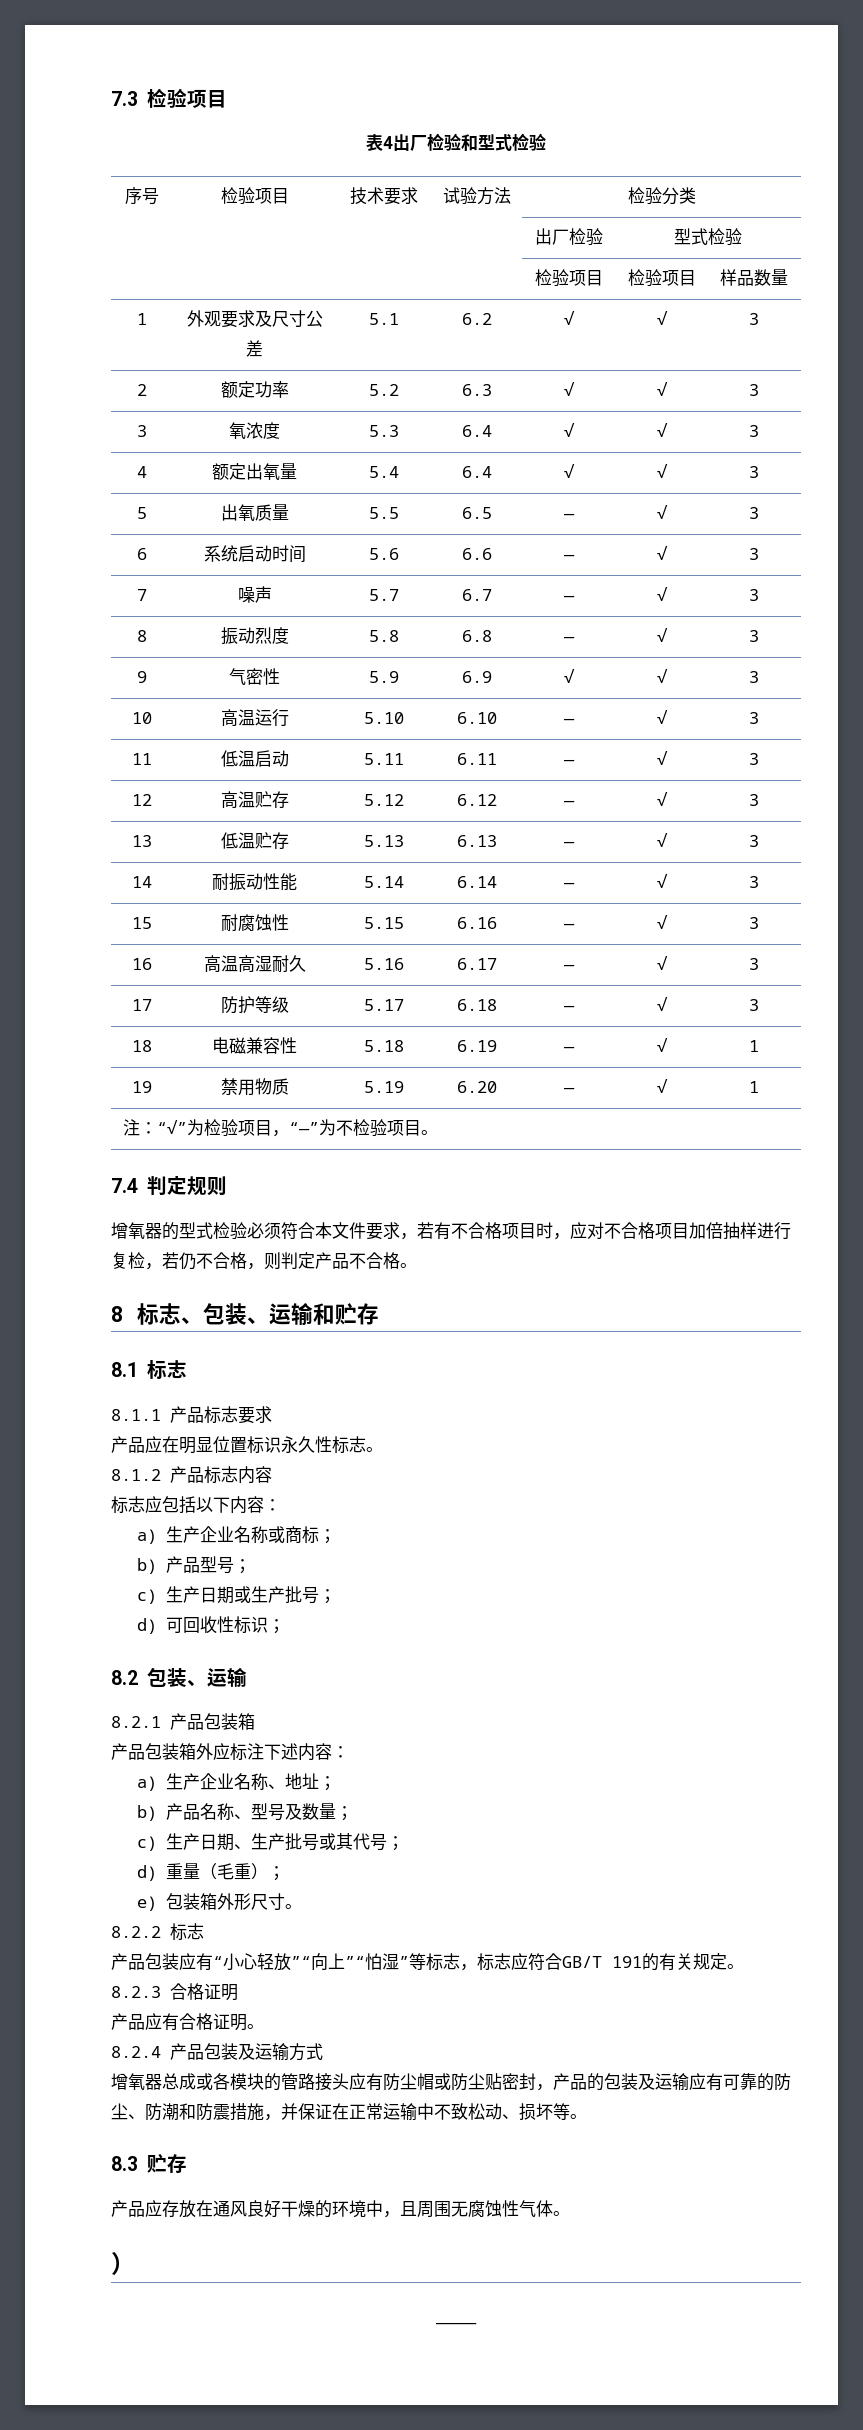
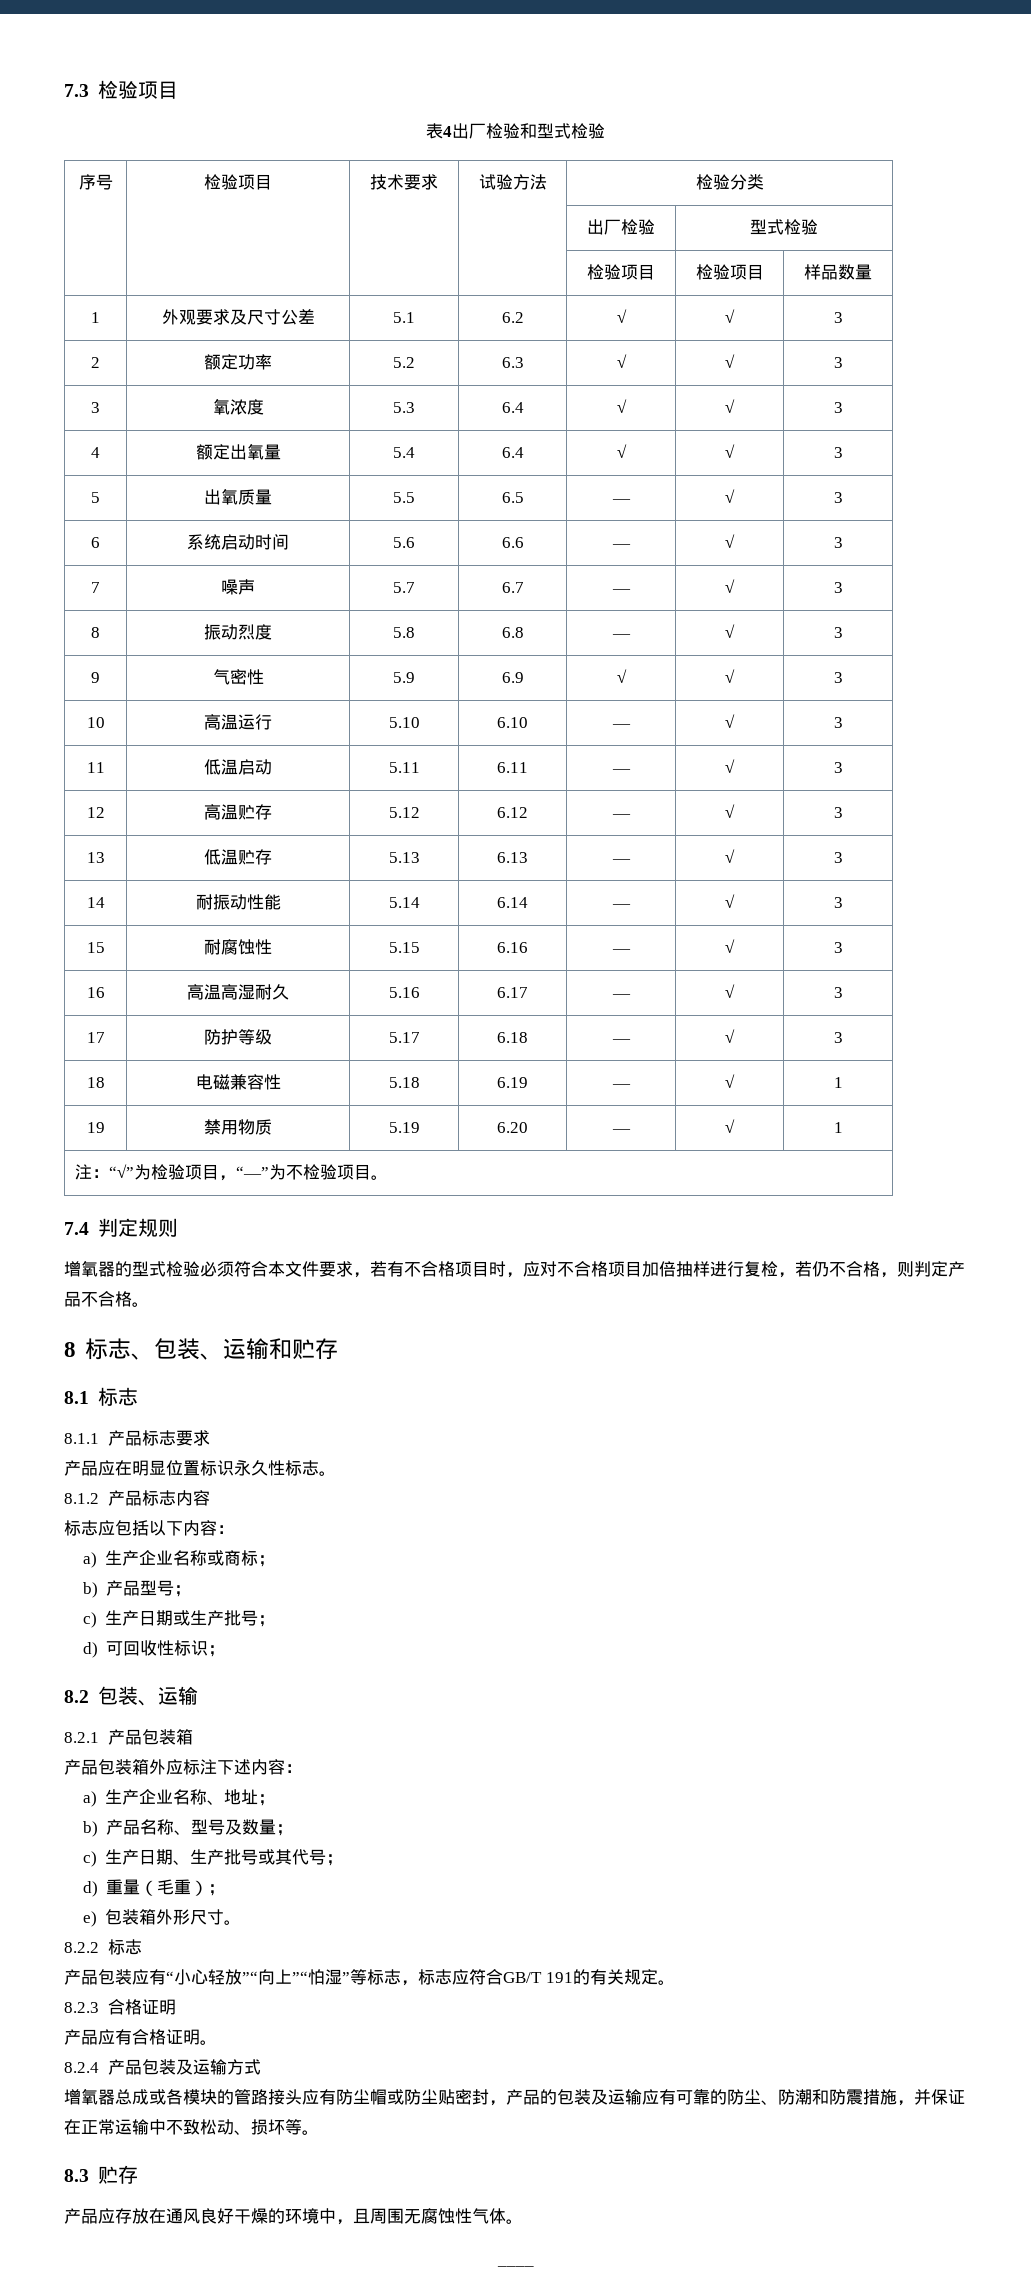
[111,2251,135,2275] // ） -> (523, 2221) none

